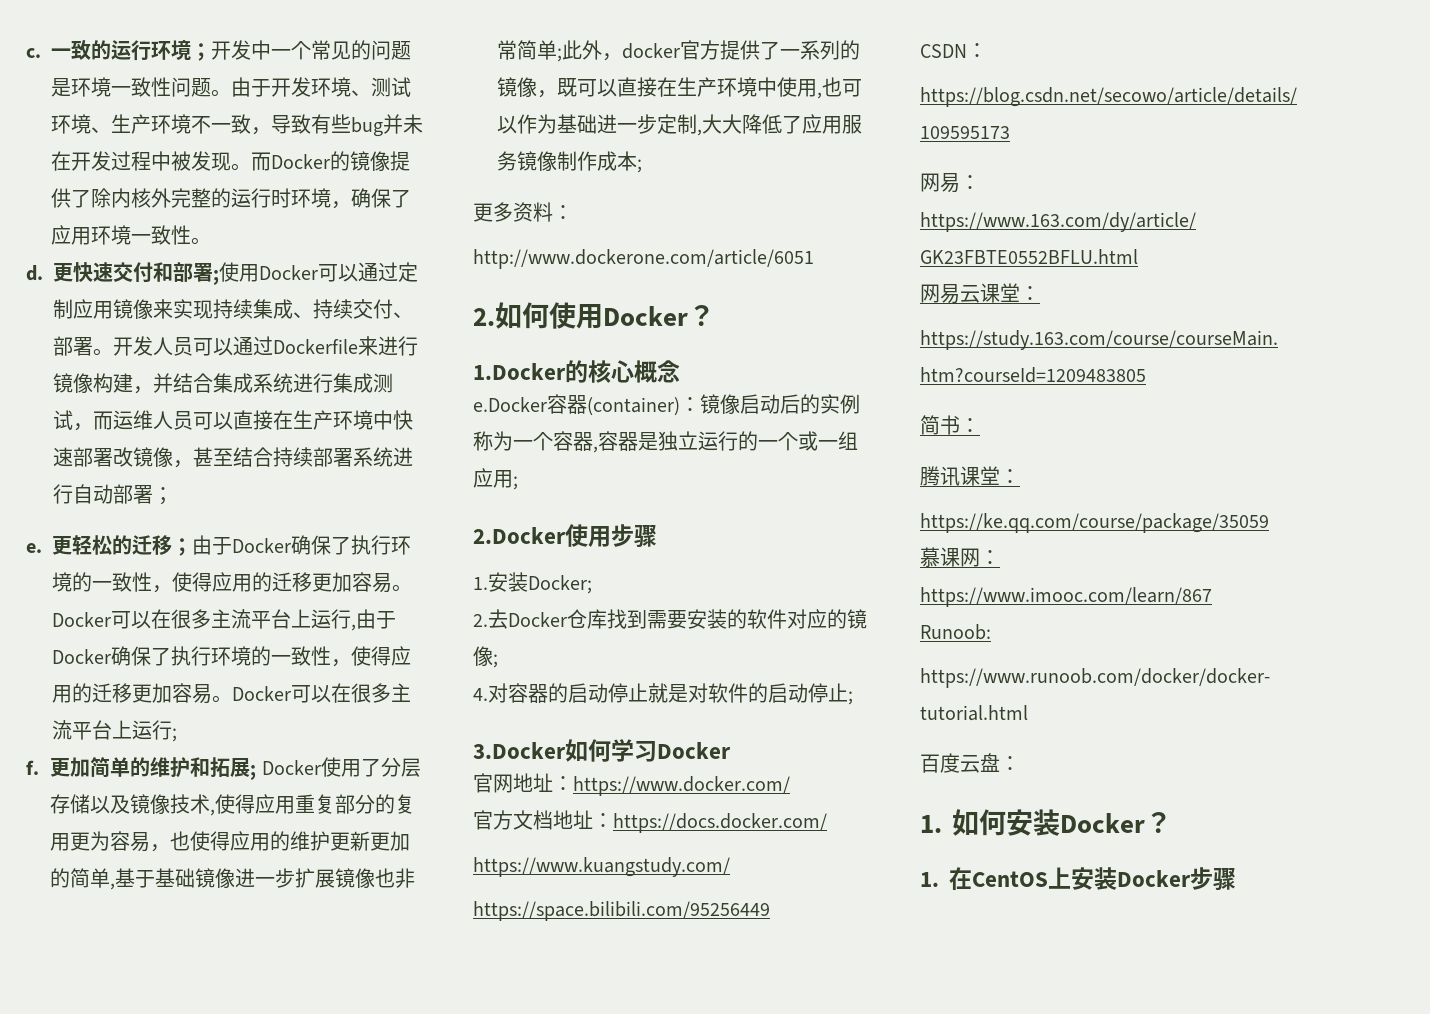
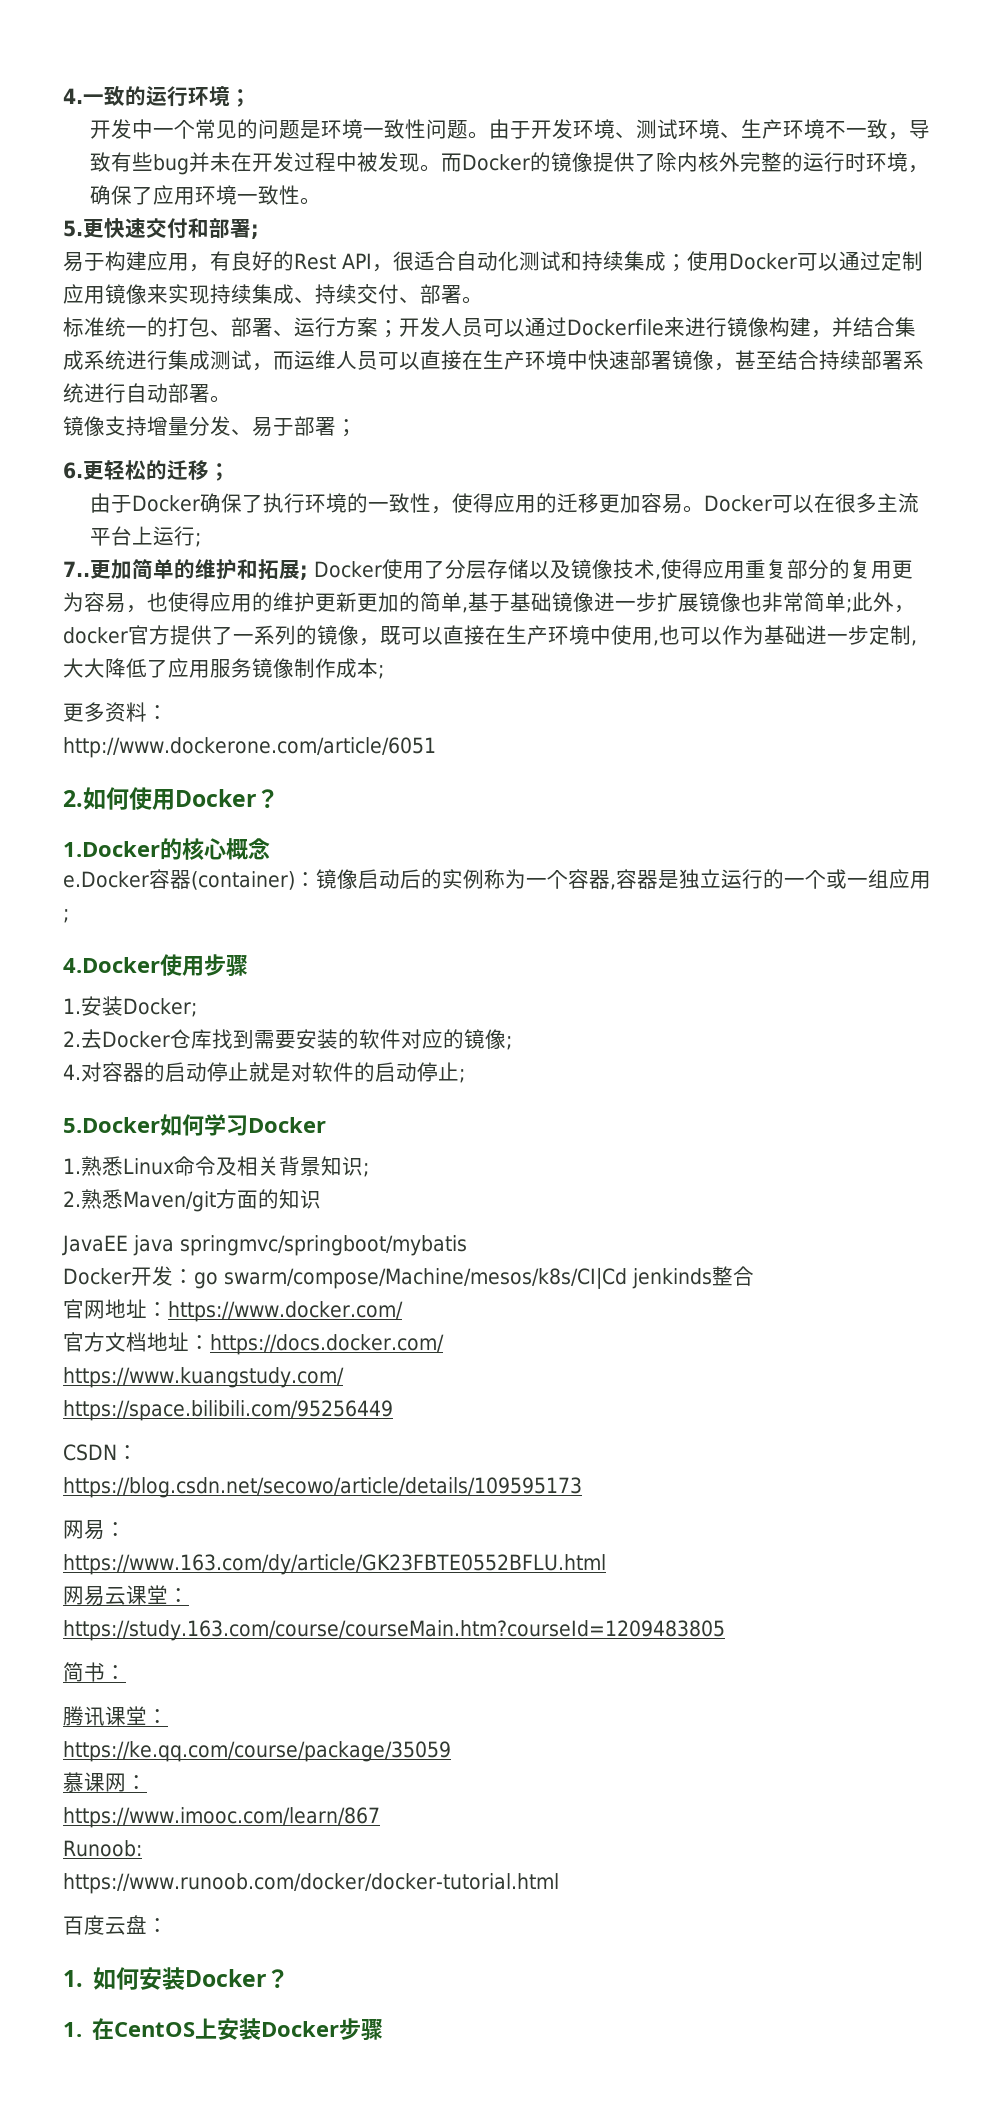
[26,48,41,58] c. -> [63,88,83,104] 4.
(211, 52) none -> (251, 98) //
[26,265,43,281] d. -> [63,220,83,237] 5.
(219, 277) none -> [63,251,687,272] // 易于构建应用，有良好的Rest API，很适合自动化测试和持续集成；
(113, 352) none -> [63,317,399,338] // 标准统一的打包、部署、运行方案；
[113,447,133,467] 改 -> (672, 360) none
[153,487,173,505] [26,543,42,553] ； // e. -> [210,395,231,403] [63,416,357,437] [63,462,83,479] 。 // 镜像支持增量分发、易于部署； // 6.
[192,535,411,555] [52,572,412,593] [52,609,356,631] 由于Docker确保了执行环境的一致性，使得应用的迁移更加容易。Docker可以在很多主流平台上运行, -> (230, 472) //
[26,760,39,775] f. -> [63,561,90,577] 7..
[473,527,566,544] 2.Docker -> [63,957,160,973] 4.Docker
[473,742,566,759] 3.Docker -> [63,1117,160,1133] 5.Docker
(731, 750) none -> [63,1156,369,1177] [63,1189,321,1212] [62,1235,467,1256] [63,1266,754,1289] // 1.熟悉Linux命令及相关背景知识; // 2.熟悉Maven/git方面的知识 // JavaEE java springmvc/springboot/mybatis // Docker开发：go swarm/compose/Machine/mesos/k8s/CI|Cd jenkinds整合

